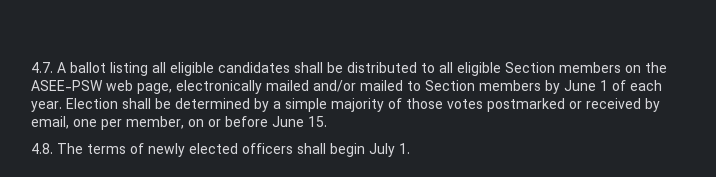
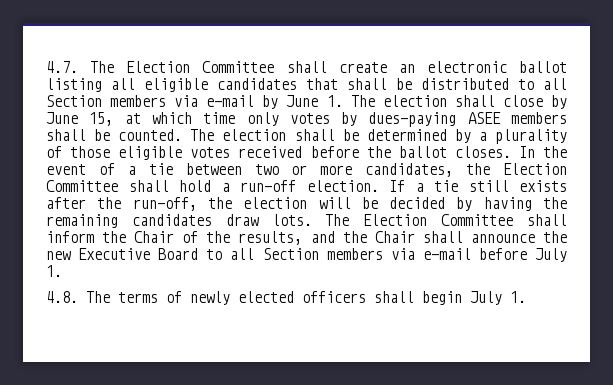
[57,62,66,73] A -> [90,61,507,73] The Election Committee shall create an electronic
(290, 67) none -> [306,78,338,90] that
[457,62,667,76] [31,80,662,94] [31,98,118,112] eligible Section members on the ASEE-PSW web page, electronically mailed and/or mailed to Section members by June 1 of each year. Election -> [46,95,567,109] [46,112,567,127] [46,129,287,141] Section members via e-mail by June 1. The election shall close by June 15, at which time only votes by dues-paying ASEE members shall be counted. The election
[285,98,660,112] [31,116,327,130] simple majority of those votes postmarked or received by email, one per member, on or before June 15. -> [495,129,568,144] [46,146,568,160] [46,163,567,177] [46,180,567,192] [46,197,568,211] [46,214,567,228] [46,231,567,245] [46,248,568,262] [46,265,62,277] plurality of those eligible votes received before the ballot closes. In the event of a tie between two or more candidates, the Election Committee shall hold a run-off election. If a tie still exists after the run-off, the election will be decided by having the remaining candidates draw lots. The Election Committee shall inform the Chair of the results, and the Chair shall announce the new Executive Board to all Section members via e-mail before July 1.

